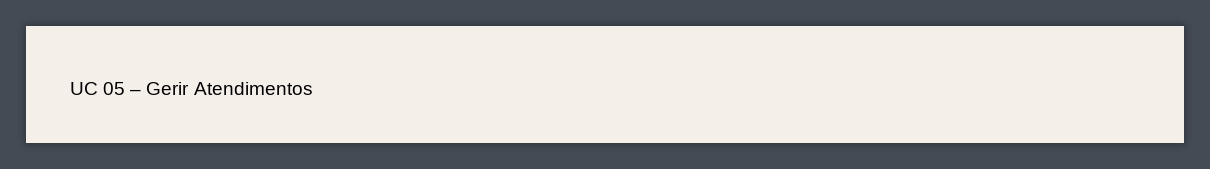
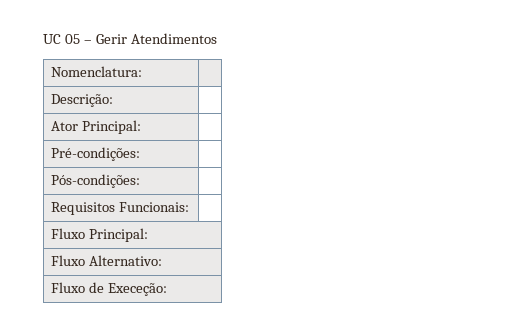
(313, 88) none -> [50,66,142,77] [50,94,113,107] [50,120,141,134] [50,147,140,161] [50,174,140,188] [50,202,189,215] [50,228,148,242] [50,255,162,266] [50,282,167,296] // Nomenclatura: | // Descrição: | // Ator Principal: | // Pré-condições: | // Pós-condições: | // Requisitos Funcionais: | // Fluxo Principal: // Fluxo Alternativo: // Fluxo de Execeção:

